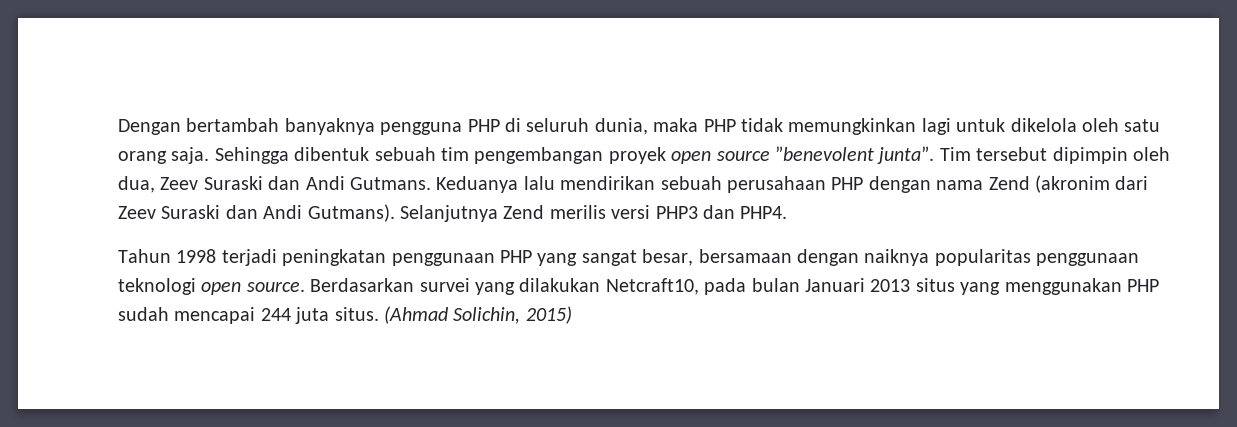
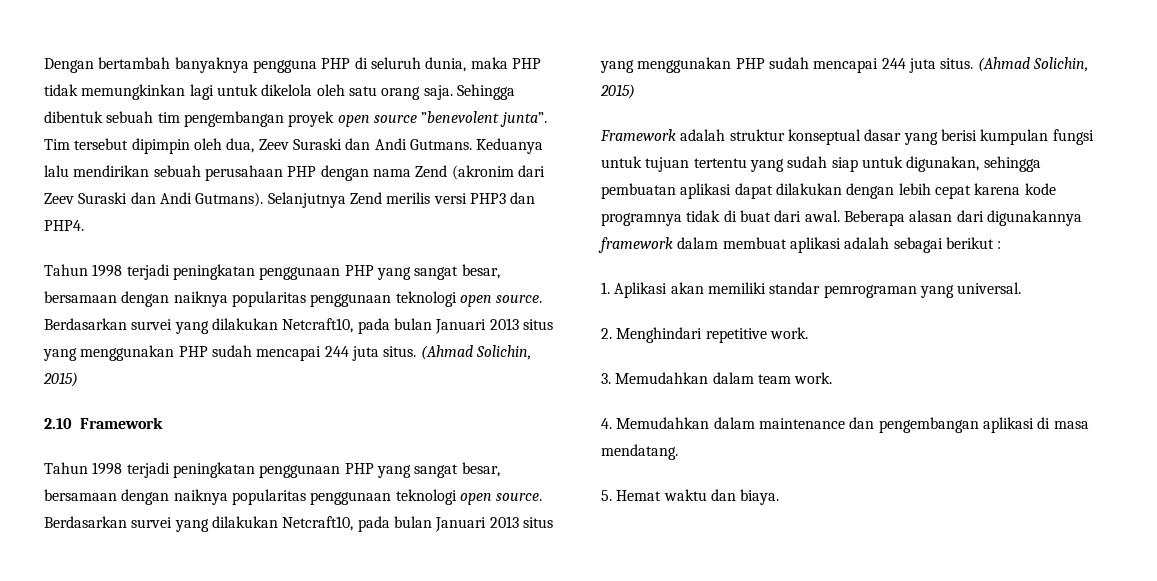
(572, 315) none -> [44,417,163,429] [44,462,500,478] [44,489,543,505] [44,516,553,532] [600,57,1088,73] [600,84,635,99] [600,129,1094,145] [601,156,1041,172] [601,183,1056,199] [601,210,1082,226] [598,237,1002,253] [601,282,1022,298] [601,327,808,343] [601,372,833,384] [601,417,1089,433] [601,444,678,460] [601,489,780,505] // 2.10 Framework // Tahun 1998 terjadi peningkatan penggunaan PHP yang sangat besar, bersamaan dengan naiknya popularitas penggunaan teknologi open source. Berdasarkan survei yang dilakukan Netcraft10, pada bulan Januari 2013 situs yang menggunakan PHP sudah mencapai 244 juta situs. (Ahmad Solichin, 2015) // Framework adalah struktur konseptual dasar yang berisi kumpulan fungsi untuk tujuan tertentu yang sudah siap untuk digunakan, sehingga pembuatan aplikasi dapat dilakukan dengan lebih cepat karena kode programnya tidak di buat dari awal. Beberapa alasan dari digunakannya framework dalam membuat aplikasi adalah sebagai berikut : // 1. Aplikasi akan memiliki standar pemrograman yang universal. // 2. Menghindari repetitive work. // 3. Memudahkan dalam team work. // 4. Memudahkan dalam maintenance dan pengembangan aplikasi di masa mendatang. // 5. Hemat waktu dan biaya.

